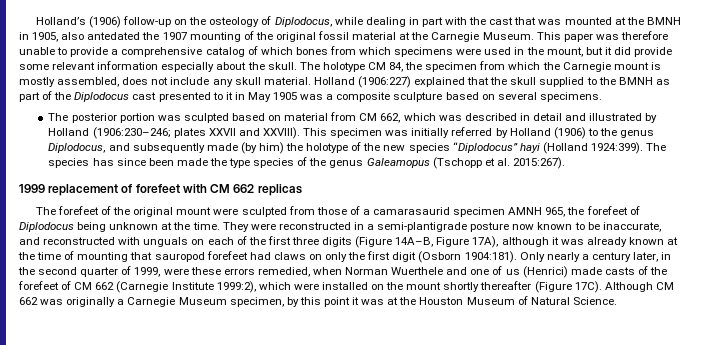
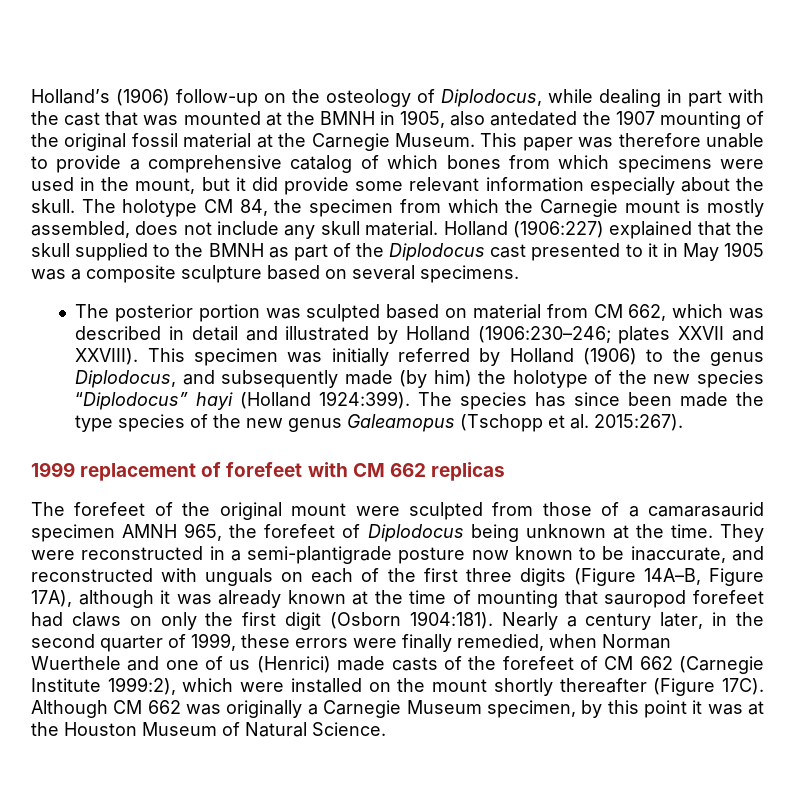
(327, 162) none -> [246,418,284,428] new
[519,252,580,262] Only nearly -> [501,612,558,630] Nearly
[163,268,189,275] were -> (236, 642) none
(255, 271) none -> [353,634,452,652] were finally

